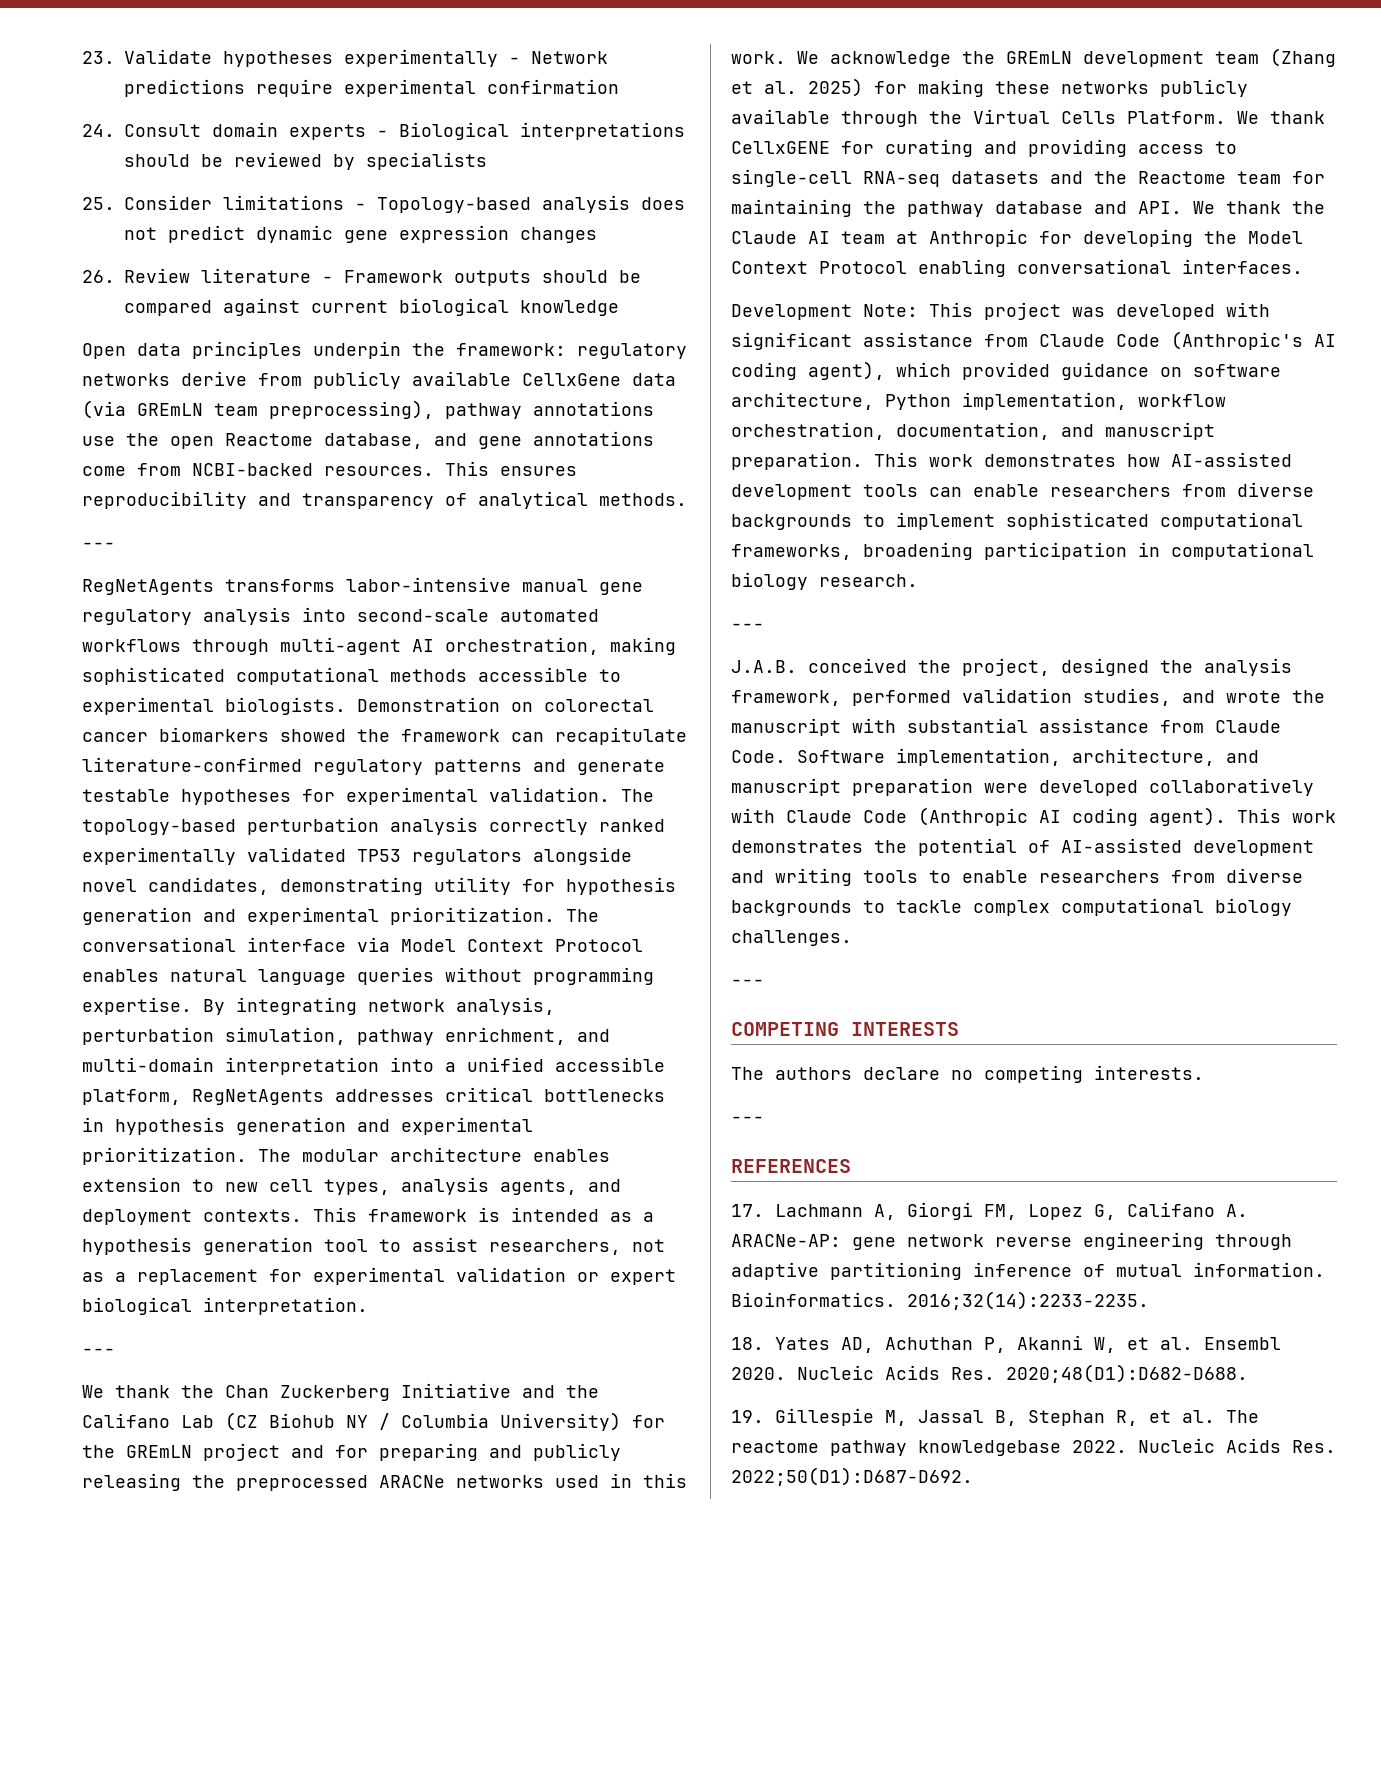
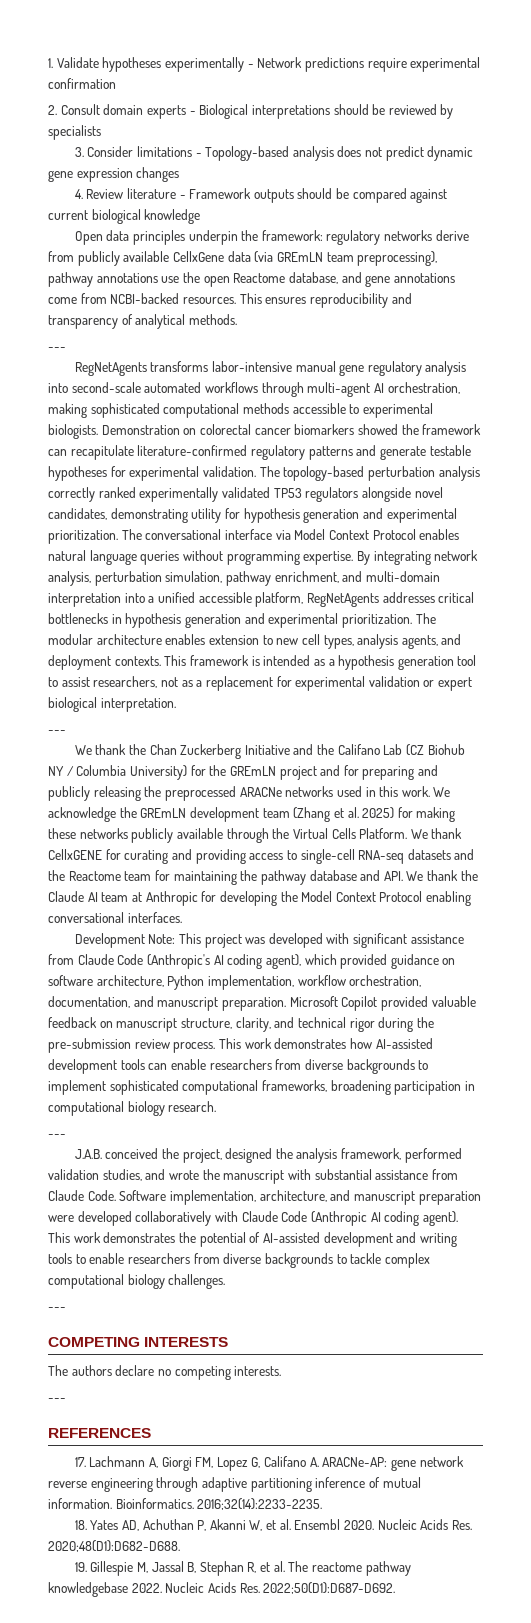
[82,51,115,64] 23. -> [48,58,53,68] 1.
[82,124,115,137] 24. -> [48,105,57,115] 2.
[82,197,115,210] 25. -> [74,147,84,157] 3.
[82,270,115,283] 26. -> [74,189,83,199] 4.
(863, 461) none -> [289,996,476,1011] [48,1017,434,1032] [48,1038,216,1053] Microsoft Copilot provided valuable feedback on manuscript structure, clarity, and technical rigor during the pre-submission review process.

